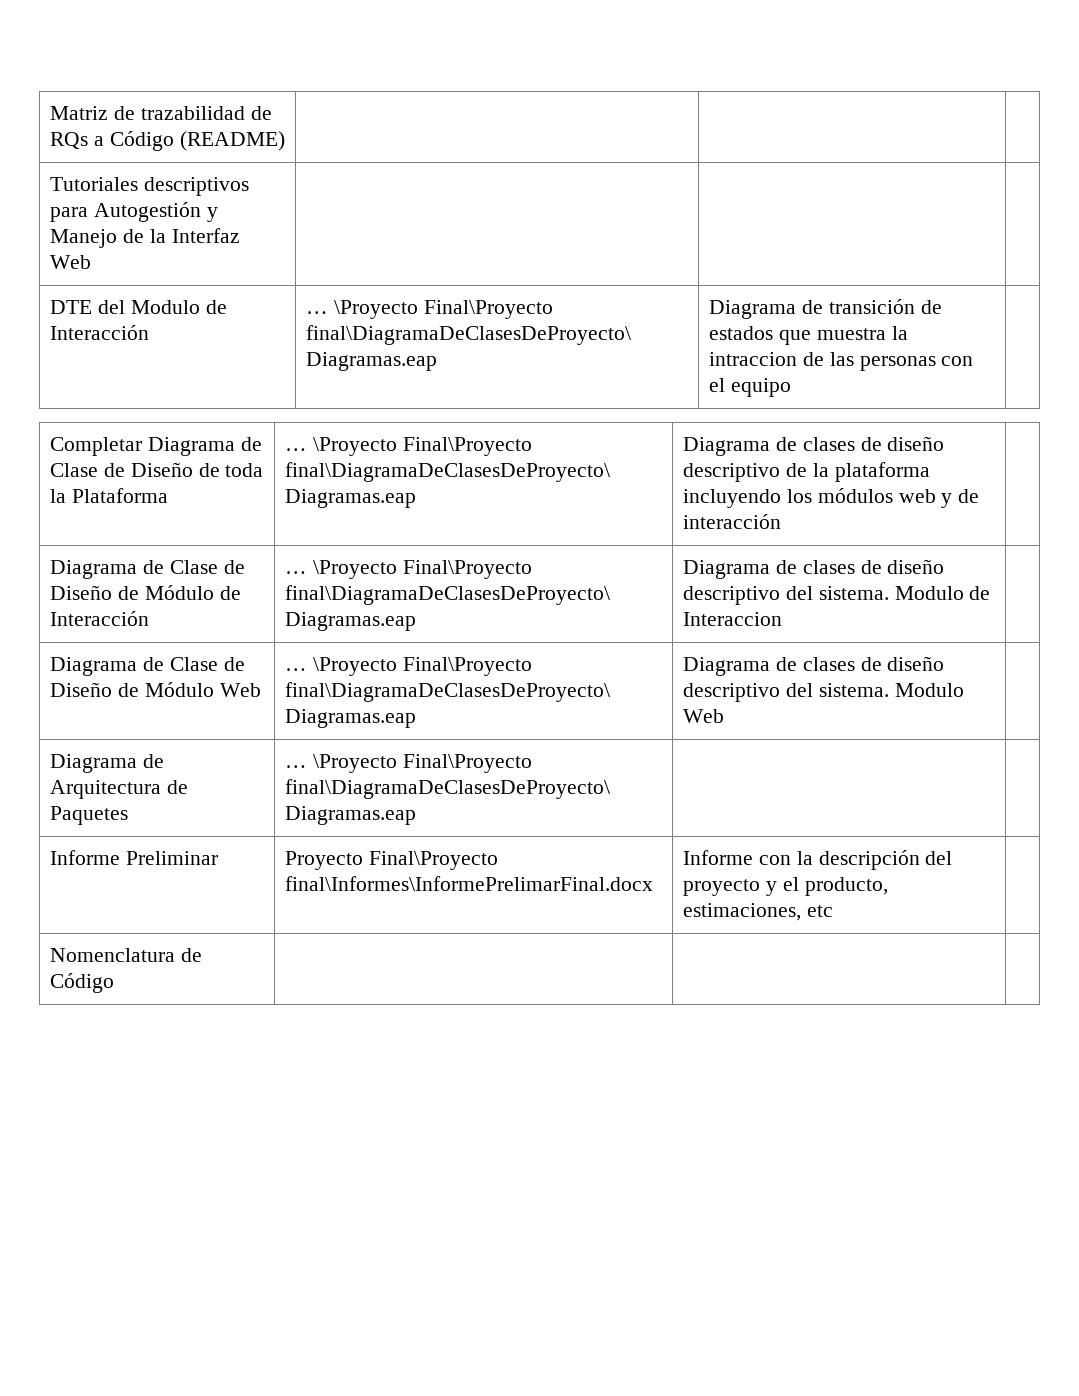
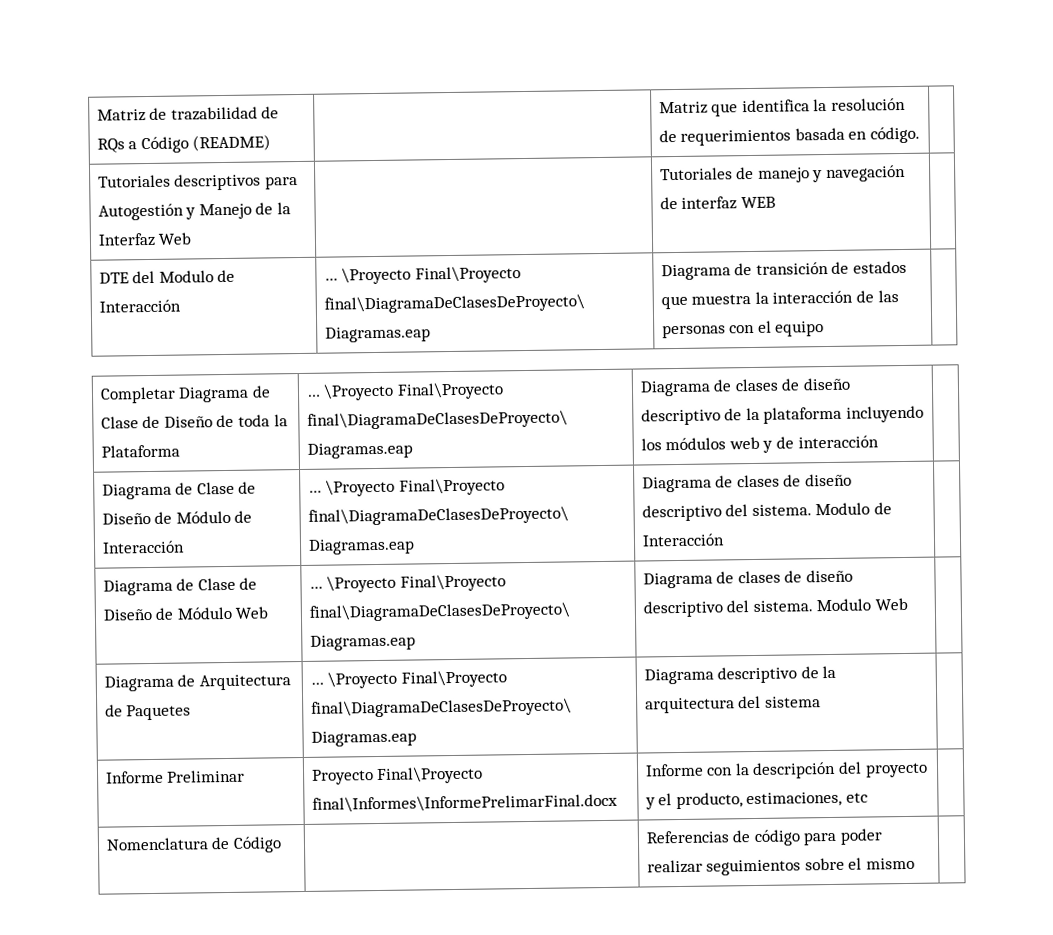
(285, 141) none -> [658,97,906,117] [658,126,920,146] Matriz que identifica la resolución de requerimientos basada en código.
(92, 262) none -> [659,164,906,183] [659,196,776,210] Tutoriales de manejo y navegación de interfaz WEB
[709,352,798,366] intraccion -> [772,290,854,304] interacción
[683,612,783,626] Interaccion -> [641,533,725,547] Interacción
(417, 815) none -> [643,665,837,685] [644,695,821,714] Diagrama descriptivo de la arquitectura del sistema
(115, 983) none -> [645,828,883,847] [646,857,915,876] Referencias de código para poder realizar seguimientos sobre el mismo

